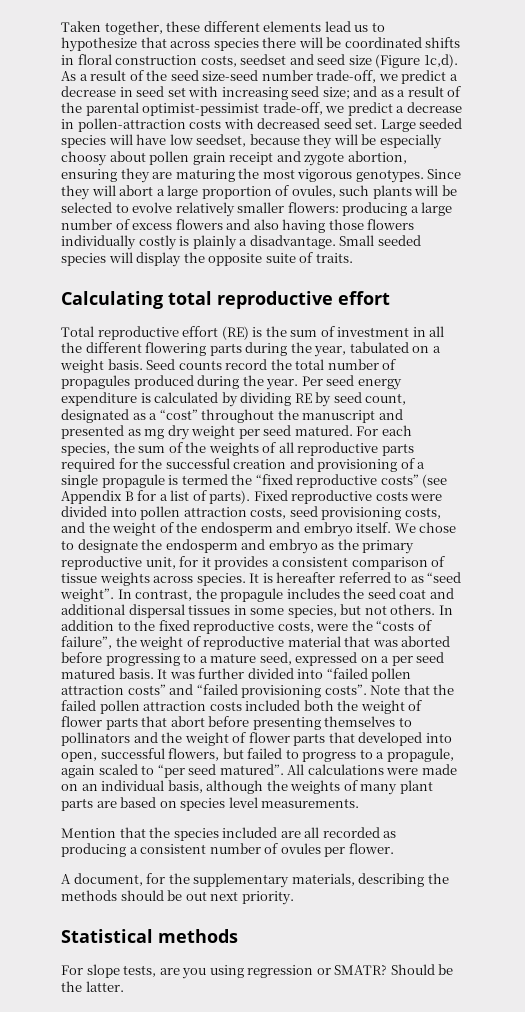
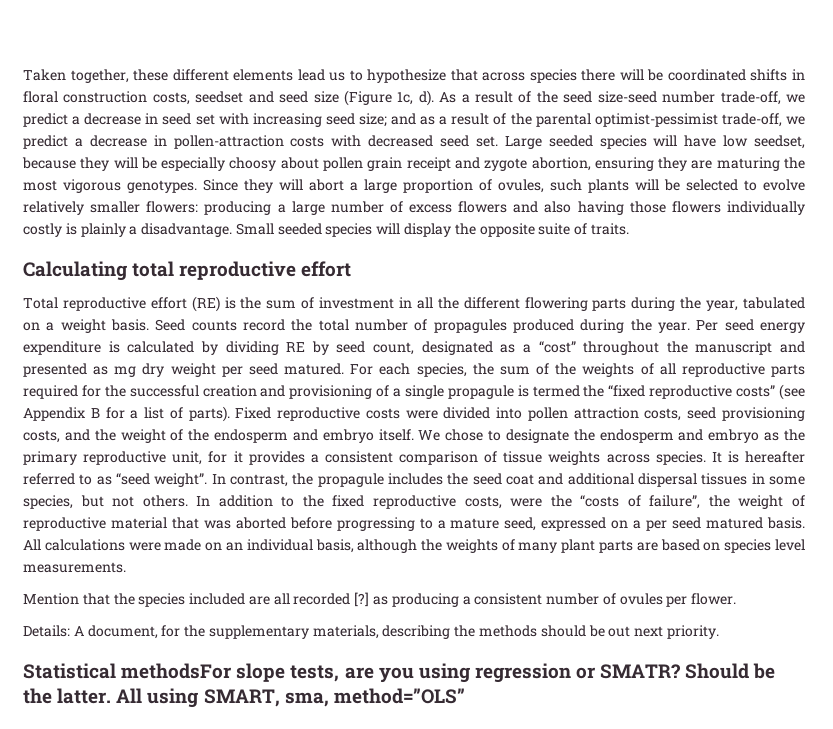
[423,54,458,68] 1c,d). -> [397,90,434,106] 1c, d).
[157,668,412,682] [61,684,455,698] [61,700,423,714] [61,716,412,730] [61,732,452,746] [61,748,454,762] [61,764,284,778] It was further divided into “failed pollen attraction costs” and “failed provisioning costs”. Note that the failed pollen attraction costs included both the weight of flower parts that abort before presenting themselves to pollinators and the weight of flower parts that developed into open, successful flowers, but failed to progress to a propagule, again scaled to “per seed matured”. -> (806, 523) none
(380, 832) none -> [354,592,370,607] [?]
(394, 848) none -> [23,625,70,637] Details:
[158,929,238,943] [61,965,83,975] methods // For -> [121,663,232,679] methodsFor
(124, 986) none -> [116,688,465,708] All using SMART, sma, method=”OLS”

